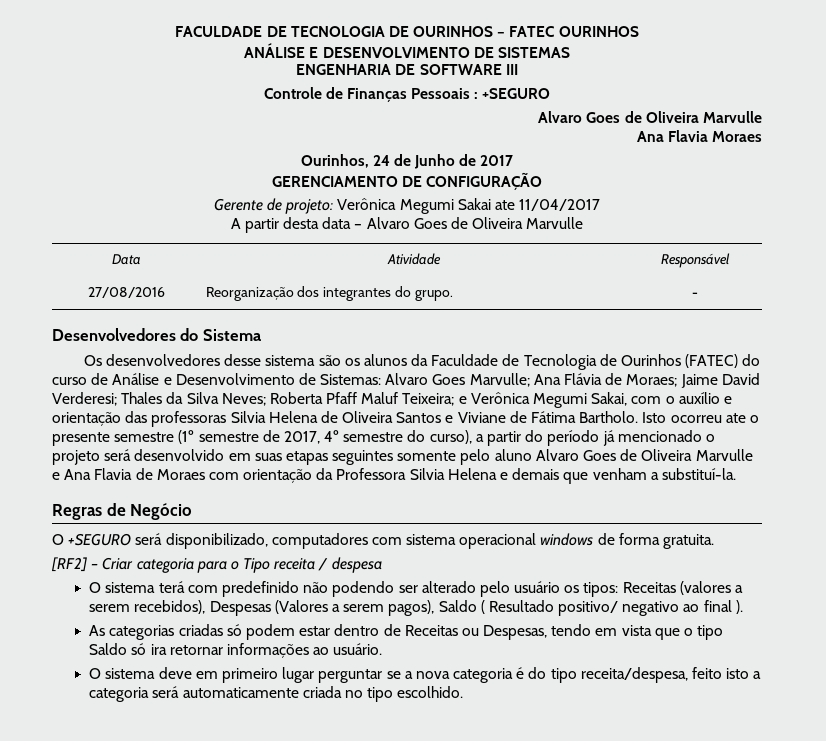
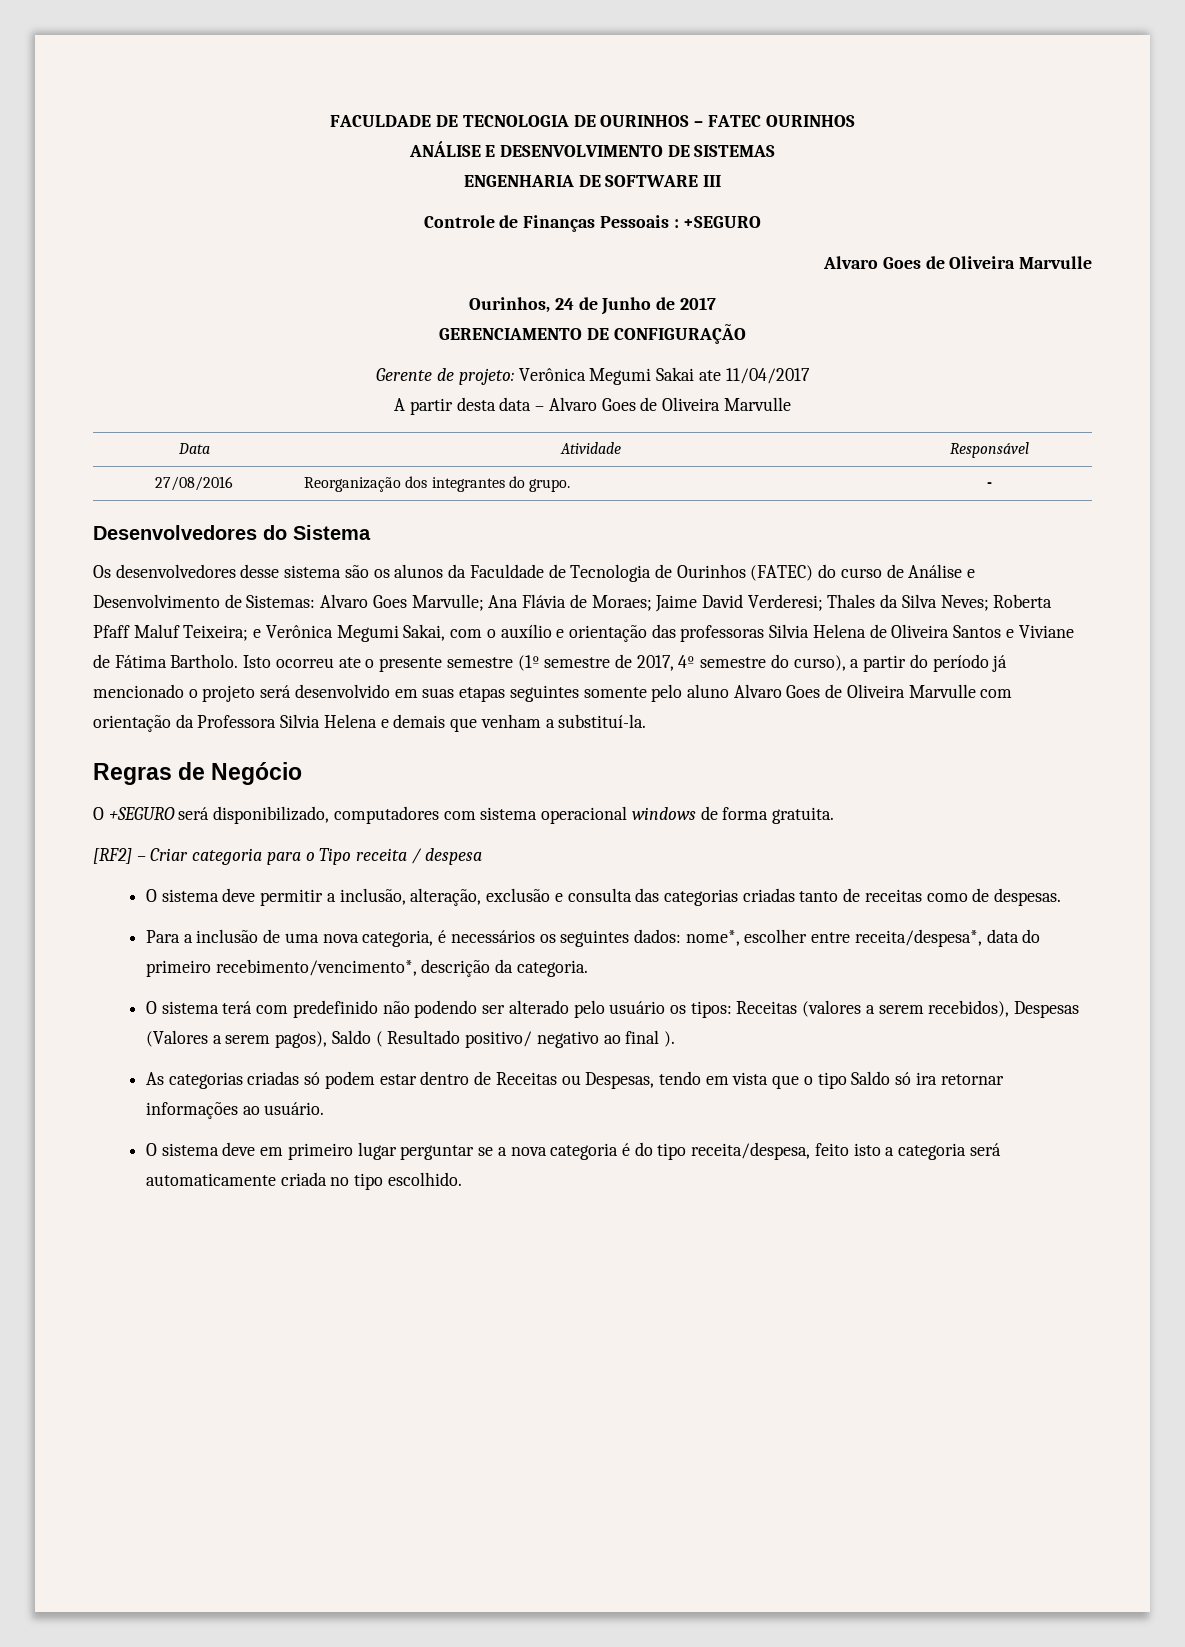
[636,130,762,142] // Ana Flavia Moraes -> (1092, 262) none
[52,468,205,480] e Ana Flavia de Moraes -> (976, 691) none
(382, 565) none -> [146,888,1062,906] [146,929,1041,947] [146,959,588,977] // O sistema deve permitir a inclusão, alteração, exclusão e consulta das categorias criadas tanto de receitas como de despesas. // Para a inclusão de uma nova categoria, é necessários os seguintes dados: nome*, escolher entre receita/despesa*, data do primeiro recebimento/vencimento*, descrição da categoria.

